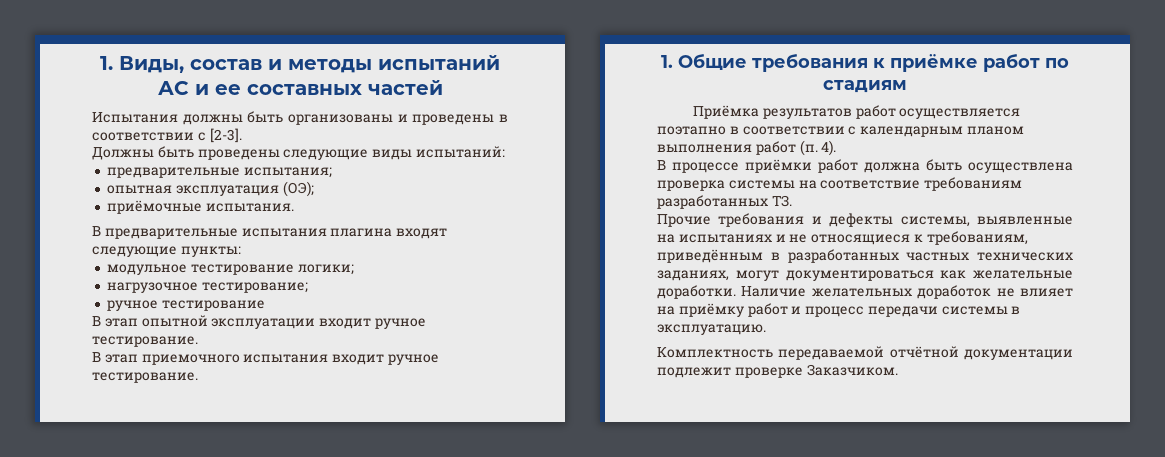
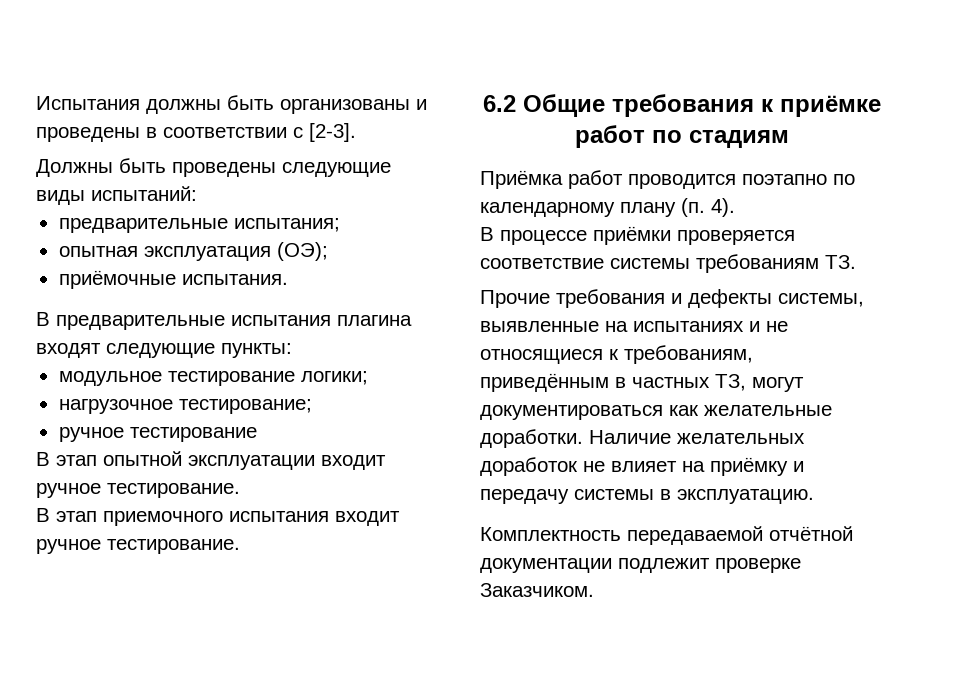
[100,55,500,73] [157,80,443,95] 1. Виды, состав и методы испытаний АС и ее составных частей // -> (36, 103) none
[661,55,673,68] 1. -> [482,95,516,112] 6.2
[762,105,1021,119] [657,126,1024,137] [657,141,796,155] результатов работ осуществляется поэтапно в соответствии с календарным планом выполнения работ -> [568,170,855,189] [480,202,676,217] работ проводится поэтапно по календарному плану
[818,159,1073,173] [657,177,1023,191] [657,195,768,209] работ должна быть осуществлена проверка системы на соответствие требованиям разработанных -> [677,230,795,245] [480,254,819,273] проверяется соответствие системы требованиям
[787,249,1073,263] [657,270,729,281] разработанных частных технических заданиях, -> [632,374,746,391] частных ТЗ,
[747,303,938,317] работ и процесс передачи -> [793,461,804,472] [480,489,569,504] и передачу

